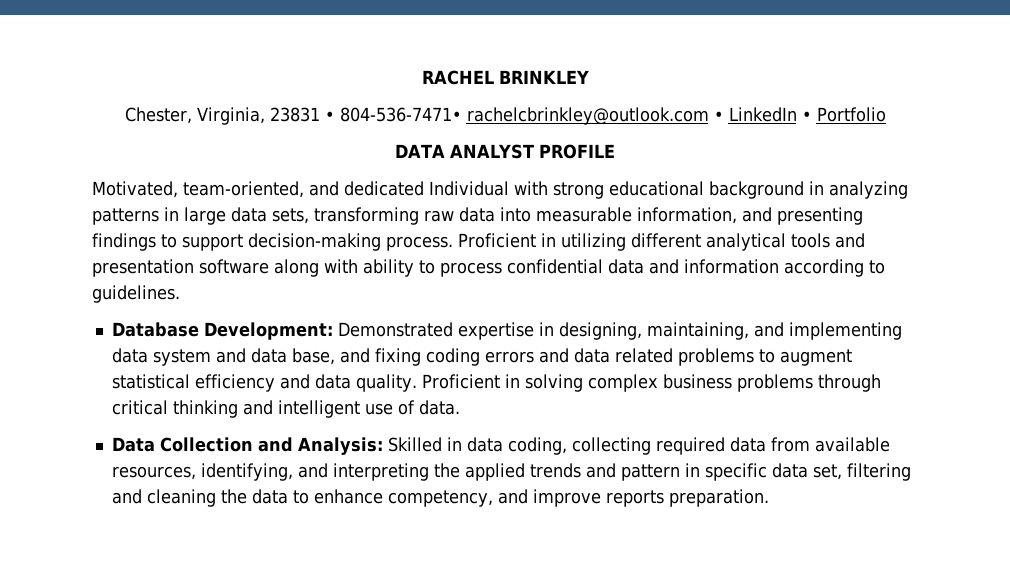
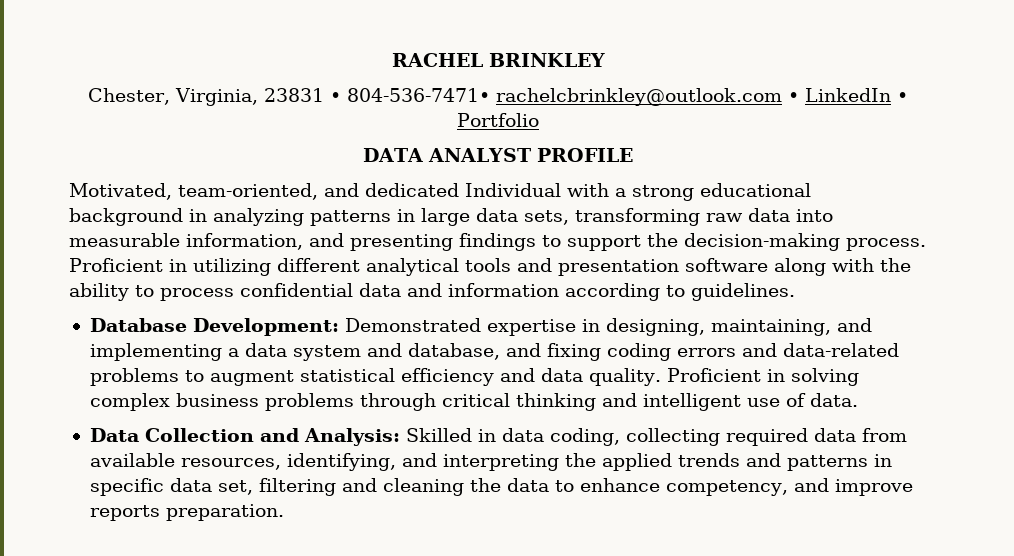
(548, 188) none -> [615,188,626,197] a
(243, 242) none -> [647,233,678,247] the
(358, 266) none -> [880,258,911,272] the
(902, 331) none -> [227,348,239,357] a
[250,348,335,365] data base, -> [407,343,500,360] database,
[573,348,673,363] data related -> [782,343,899,357] data-related
[620,464,680,481] pattern -> [786,455,868,471] patterns

